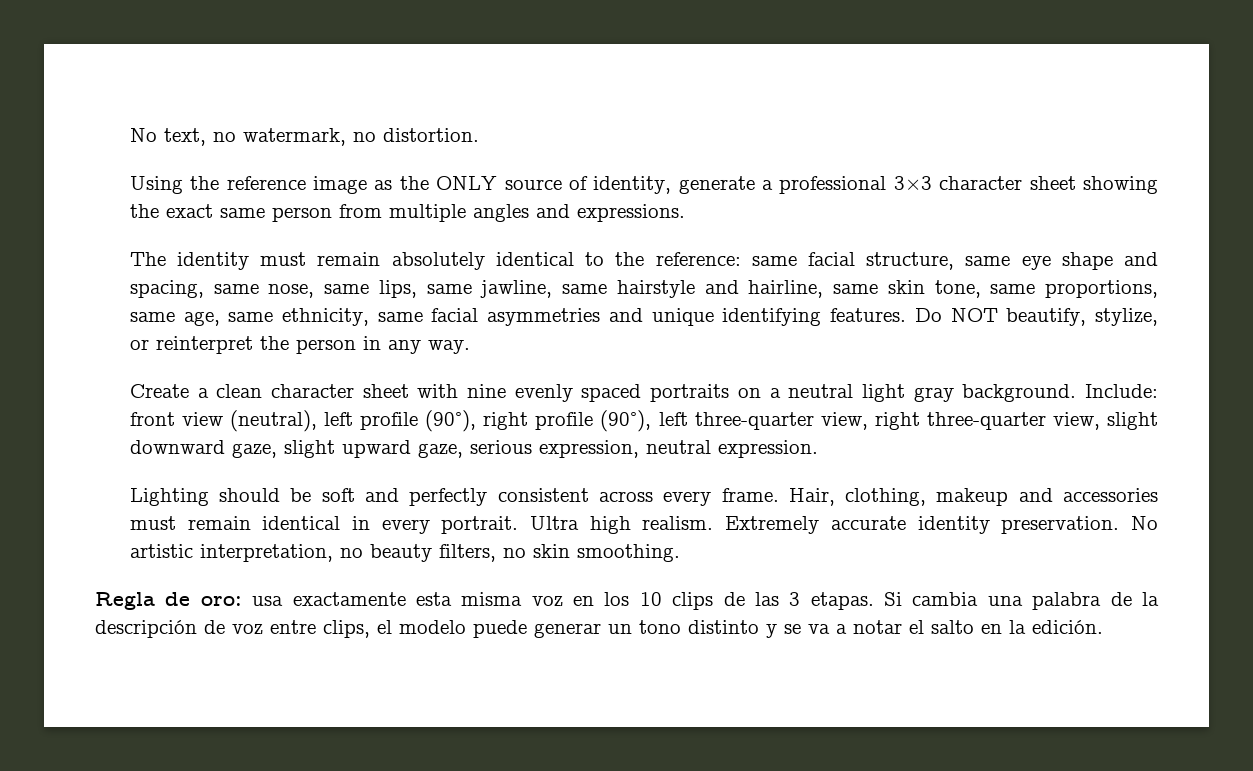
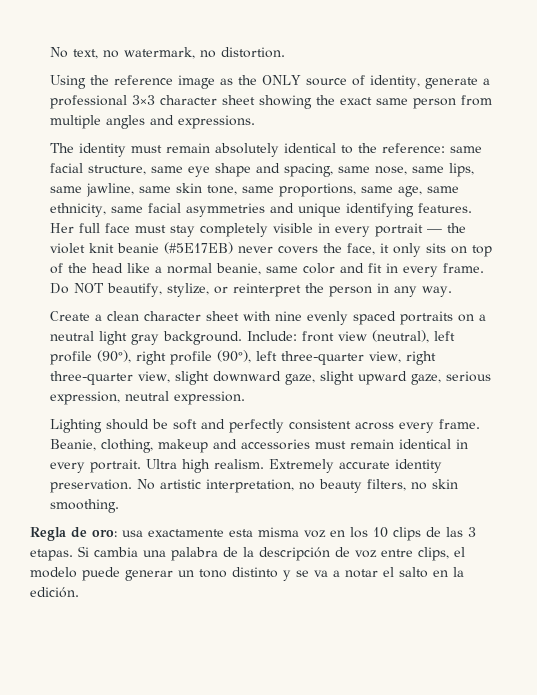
[616,280,879,298] hairstyle and hairline, same -> (172, 189) none
(907, 315) none -> [50,223,467,237] [50,242,493,257] [50,263,485,277] Her full face must stay completely visible in every portrait — the violet knit beanie (#5E17EB) never covers the face, it only sits on top of the head like a normal beanie, same color and fit in every frame.
[788,488,835,506] Hair, -> [50,439,97,451] Beanie,

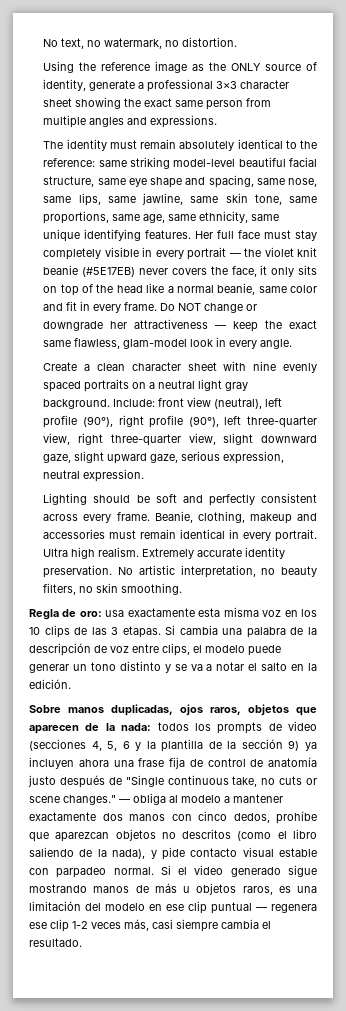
(483, 149) none -> [129,157,286,169] striking model-level beautiful
[148,203,295,217] facial asymmetries and -> (280, 217) none
[107,283,453,297] beautify, stylize, or reinterpret the person in any way. -> [204,303,258,313] [43,319,317,332] [43,337,293,349] change or downgrade her attractiveness — keep the exact same flawless, glam-model look in every angle.
(79, 592) none -> [29,704,317,716] [29,721,317,734] [29,739,317,752] [29,757,317,769] [28,775,317,788] [29,793,283,805] [29,811,317,824] [29,829,317,842] [29,847,317,860] [29,865,317,878] [29,883,317,895] [29,901,317,914] [29,919,271,932] [29,938,82,947] // Sobre manos duplicadas, ojos raros, objetos que aparecen de la nada: todos los prompts de video (secciones 4, 5, 6 y la plantilla de la sección 9) ya incluyen ahora una frase fija de control de anatomía justo después de "Single continuous take, no cuts or scene changes." — obliga al modelo a mantener exactamente dos manos con cinco dedos, prohíbe que aparezcan objetos no descritos (como el libro saliendo de la nada), y pide contacto visual estable con parpadeo normal. Si el video generado sigue mostrando manos de más u objetos raros, es una limitación del modelo en ese clip puntual — regenera ese clip 1-2 veces más, casi siempre cambia el resultado.

